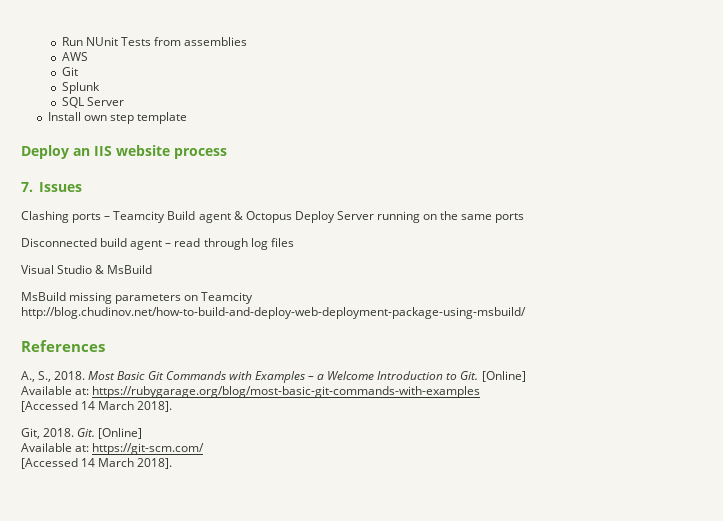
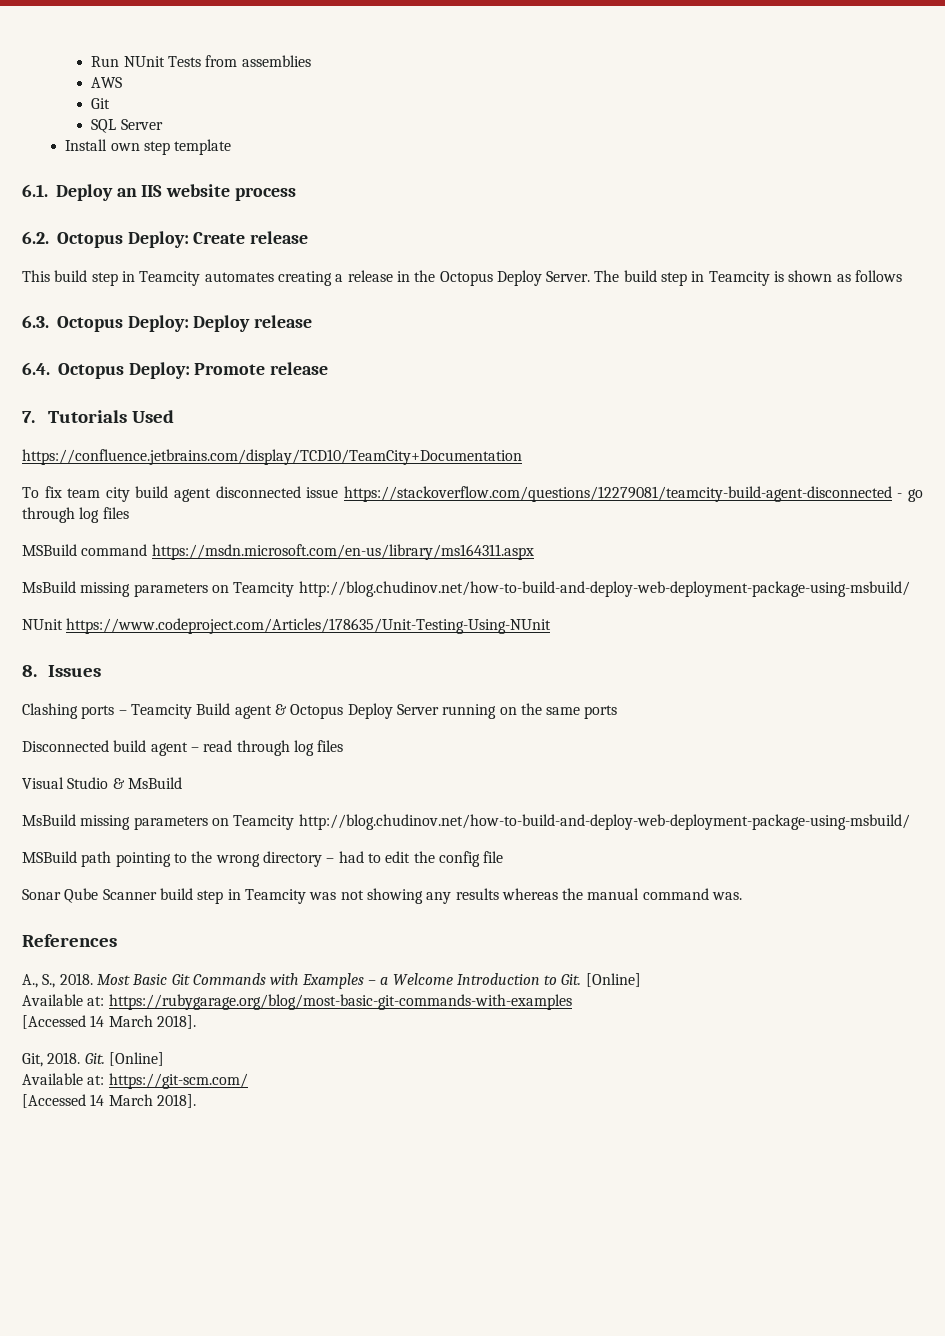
[61,82,100,94] // Splunk -> (111, 103) none
(188, 118) none -> [22,184,48,197] 6.1.
[21,182,33,192] 7. -> [22,231,309,248] [22,270,903,286] [22,315,313,332] [22,362,329,379] [22,410,174,423] [22,449,522,465] [22,486,923,502] [22,507,129,523] [22,544,534,560] [22,581,910,597] [22,618,552,634] [22,665,37,677] 6.2. Octopus Deploy: Create release // This build step in Teamcity automates creating a release in the Octopus Deploy Server. The build step in Teamcity is shown as follows // 6.3. Octopus Deploy: Deploy release // 6.4. Octopus Deploy: Promote release // 7. Tutorials Used // https://confluence.jetbrains.com/display/TCD10/TeamCity+Documentation // To fix team city build agent disconnected issue https://stackoverflow.com/questions/12279081/teamcity-build-agent-disconnected - go through log files // MSBuild command https://msdn.microsoft.com/en-us/library/ms164311.aspx // MsBuild missing parameters on Teamcity http://blog.chudinov.net/how-to-build-and-deploy-web-deployment-package-using-msbuild/ // NUnit https://www.codeproject.com/Articles/178635/Unit-Testing-Using-NUnit // 8.
(526, 313) none -> [22,851,504,867] [22,888,743,904] // MSBuild path pointing to the wrong directory – had to edit the config file // Sonar Qube Scanner build step in Teamcity was not showing any results whereas the manual command was.

